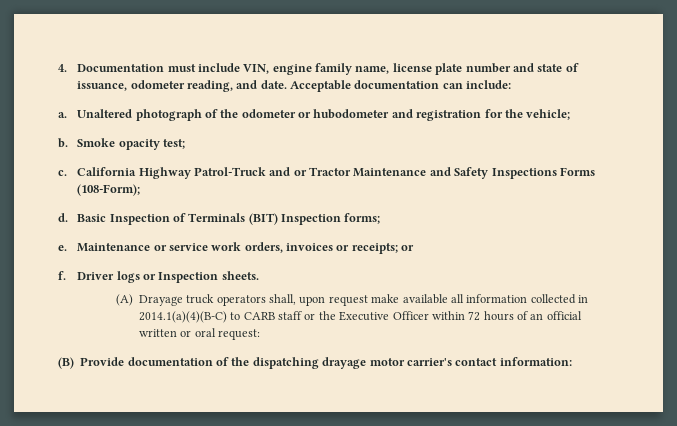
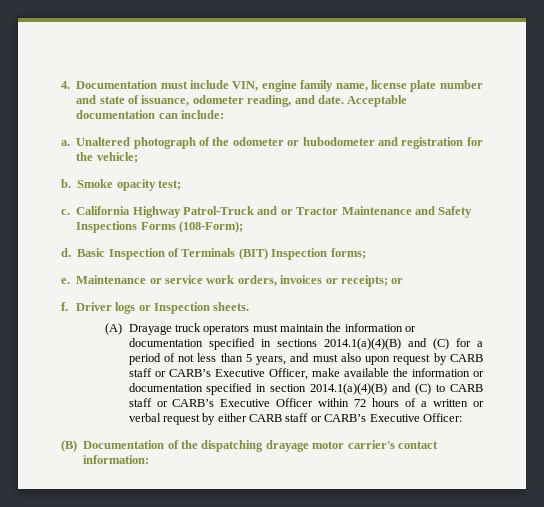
[269,294,589,306] [138,311,227,323] shall, upon request make available all information collected in 2014.1(a)(4)(B-C) -> [252,323,417,332] [128,338,483,350] [128,353,483,365] [128,368,485,380] [128,383,432,395] must maintain the information or documentation specified in sections 2014.1(a)(4)(B) and (C) for a period of not less than 5 years, and must also upon request by CARB staff or CARB’s Executive Officer, make available the information or documentation specified in section 2014.1(a)(4)(B) and (C)
[318,311,336,320] the -> [172,399,215,407] CARB’s
[530,311,582,320] [138,328,261,340] an official written or oral request: -> [421,399,484,407] [128,413,462,425] a written or verbal request by either CARB staff or CARB’s Executive Officer:
[80,357,213,366] Provide documentation -> [83,440,165,449] Documentation

